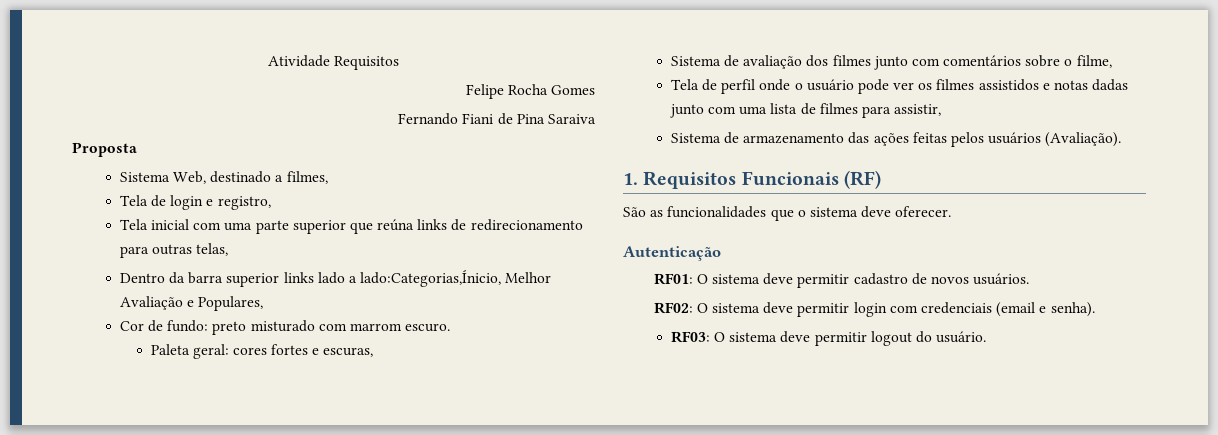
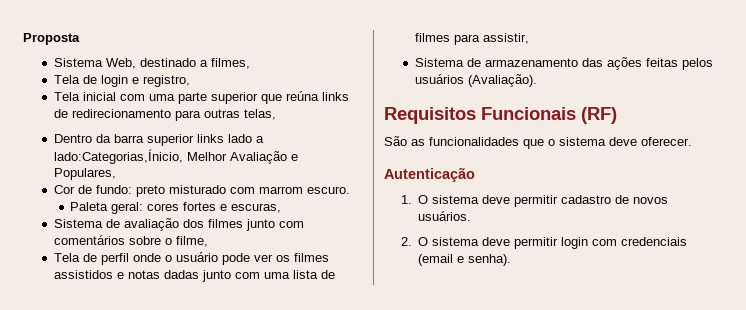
[267,55,400,70] [465,84,595,99] [398,113,596,125] Atividade Requisitos // Felipe Rocha Gomes // Fernando Fiani de Pina Saraiva // -> (23, 39) none
[623,173,638,185] 1. -> (537, 80) none
[653,273,693,285] RF01: -> [400,195,412,204] 1.
[653,302,693,314] RF02: -> [400,237,412,246] 2.
[670,331,987,346] // RF03: O sistema deve permitir logout do usuário. -> (512, 260) none

